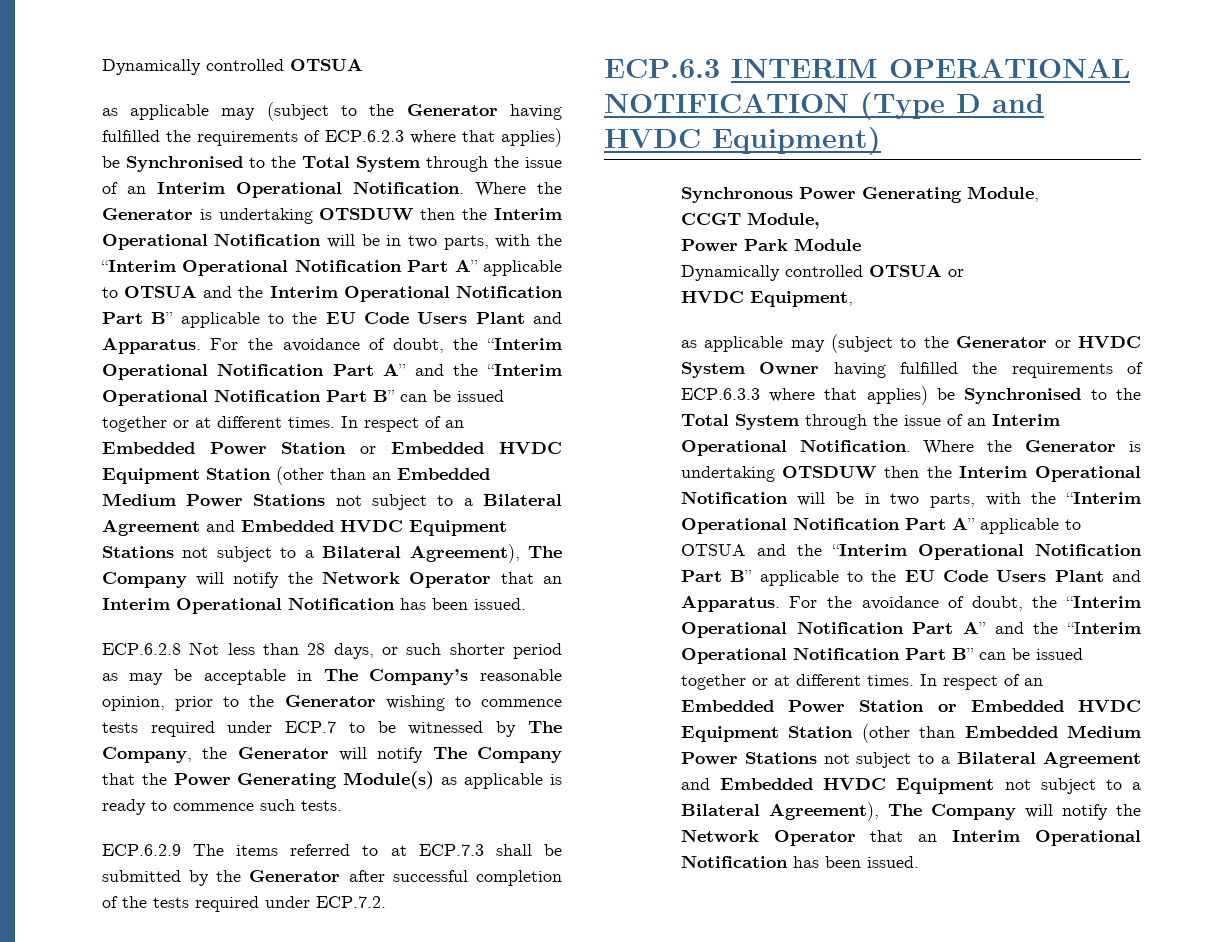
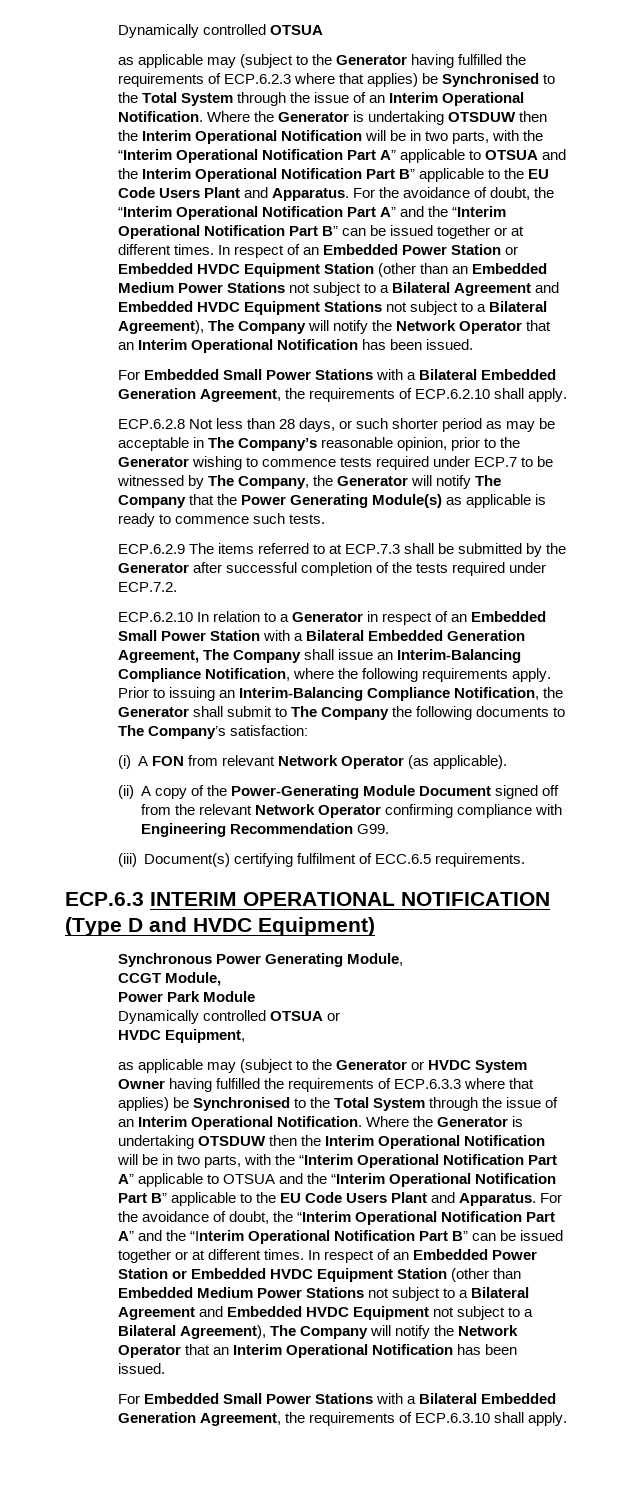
(526, 604) none -> [117,369,556,380] [117,388,567,402] // For Embedded Small Power Stations with a Bilateral Embedded Generation Agreement, the requirements of ECP.6.2.10 shall apply.
(386, 902) none -> [117,611,547,625] [117,630,525,641] [117,649,521,663] [117,668,551,682] [117,687,563,701] [117,706,565,720] [117,725,308,739] [117,755,508,769] [117,785,560,799] [141,804,563,818] [141,823,390,837] [117,853,526,867] // ECP.6.2.10 In relation to a Generator in respect of an Embedded Small Power Station with a Bilateral Embedded Generation Agreement, The Company shall issue an Interim-Balancing Compliance Notification, where the following requirements apply. Prior to issuing an Interim-Balancing Compliance Notification, the Generator shall submit to The Company the following documents to The Company’s satisfaction: // (i) A FON from relevant Network Operator (as applicable). // (ii) A copy of the Power-Generating Module Document signed off from the relevant Network Operator confirming compliance with Engineering Recommendation G99. // (iii) Document(s) certifying fulfilment of ECC.6.5 requirements.
(919, 862) none -> [117,1393,556,1404] [117,1412,567,1426] // For Embedded Small Power Stations with a Bilateral Embedded Generation Agreement, the requirements of ECP.6.3.10 shall apply.

